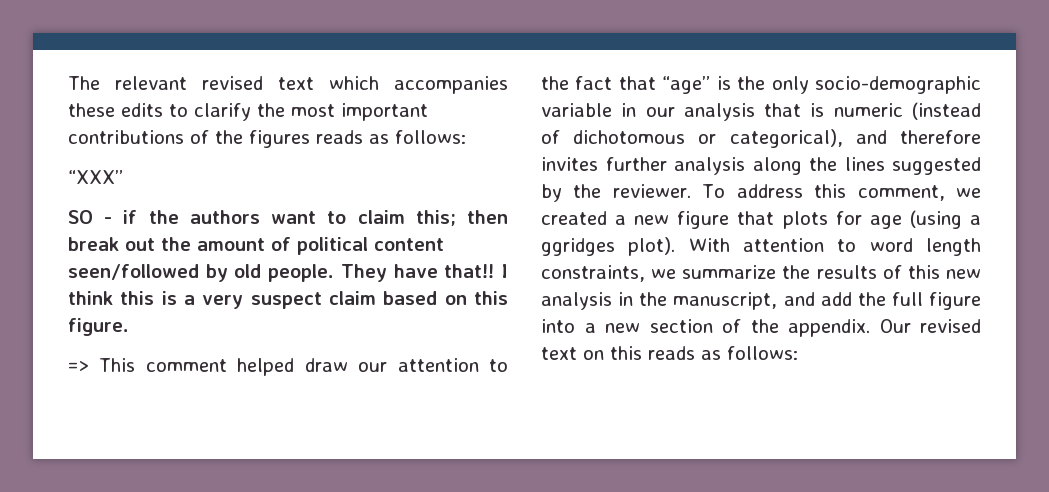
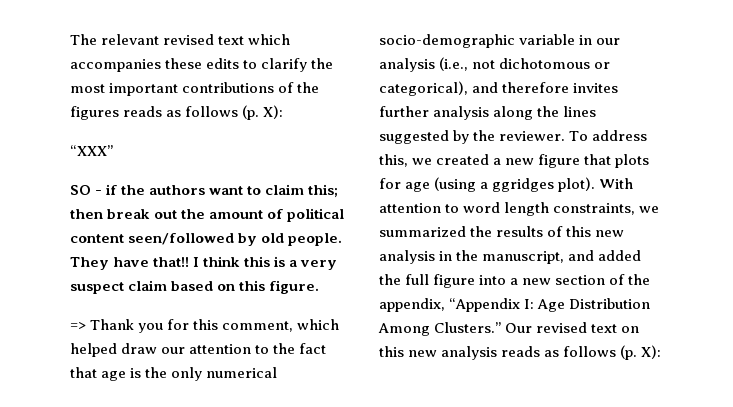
[395,130,466,144] follows: -> [185,105,284,120] follows (p. X):
[99,358,227,372] This comment -> [90,319,340,333] Thank you for this comment, which
[662,76,711,94] “age” -> [101,371,127,381] age
(809, 85) none -> [206,367,278,378] numerical
[764,102,981,120] [541,130,560,144] that is numeric (instead of -> [439,57,496,71] (i.e., not
[814,184,945,201] this comment, -> [379,154,408,167] this,
[682,265,777,279] summarize -> [379,226,466,237] summarized
[820,292,852,306] add -> [598,250,642,261] added
[788,319,870,337] appendix. -> [379,298,651,312] [378,322,502,336] appendix, “Appendix I: Age Distribution Among Clusters.”
[648,346,798,360] reads as follows: -> [408,345,662,360] new analysis reads as follows (p. X):

